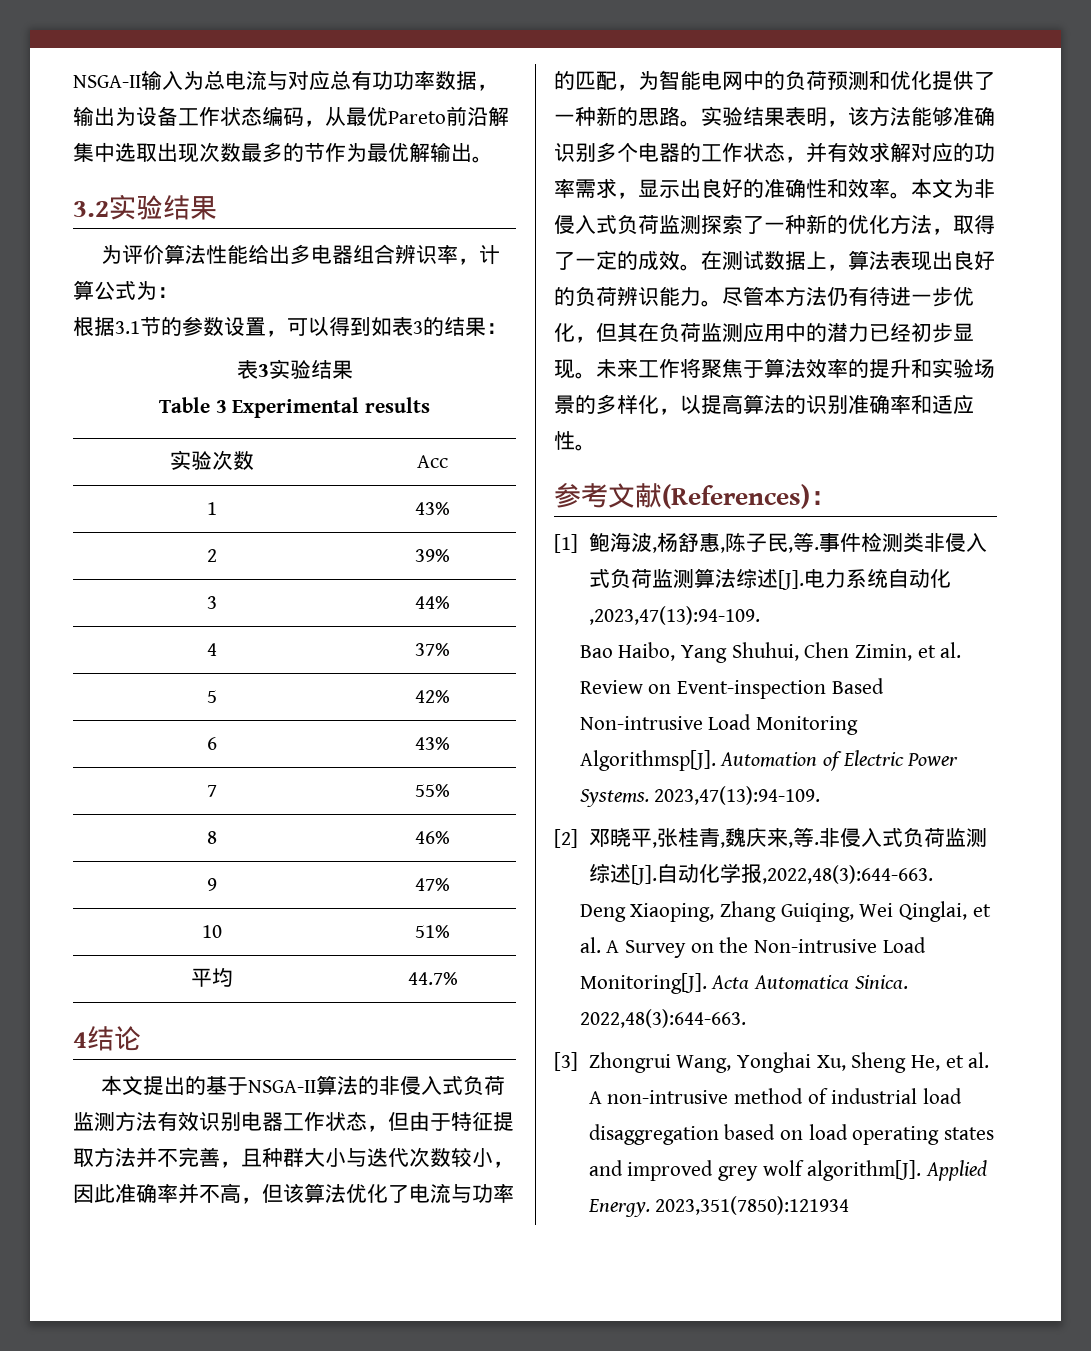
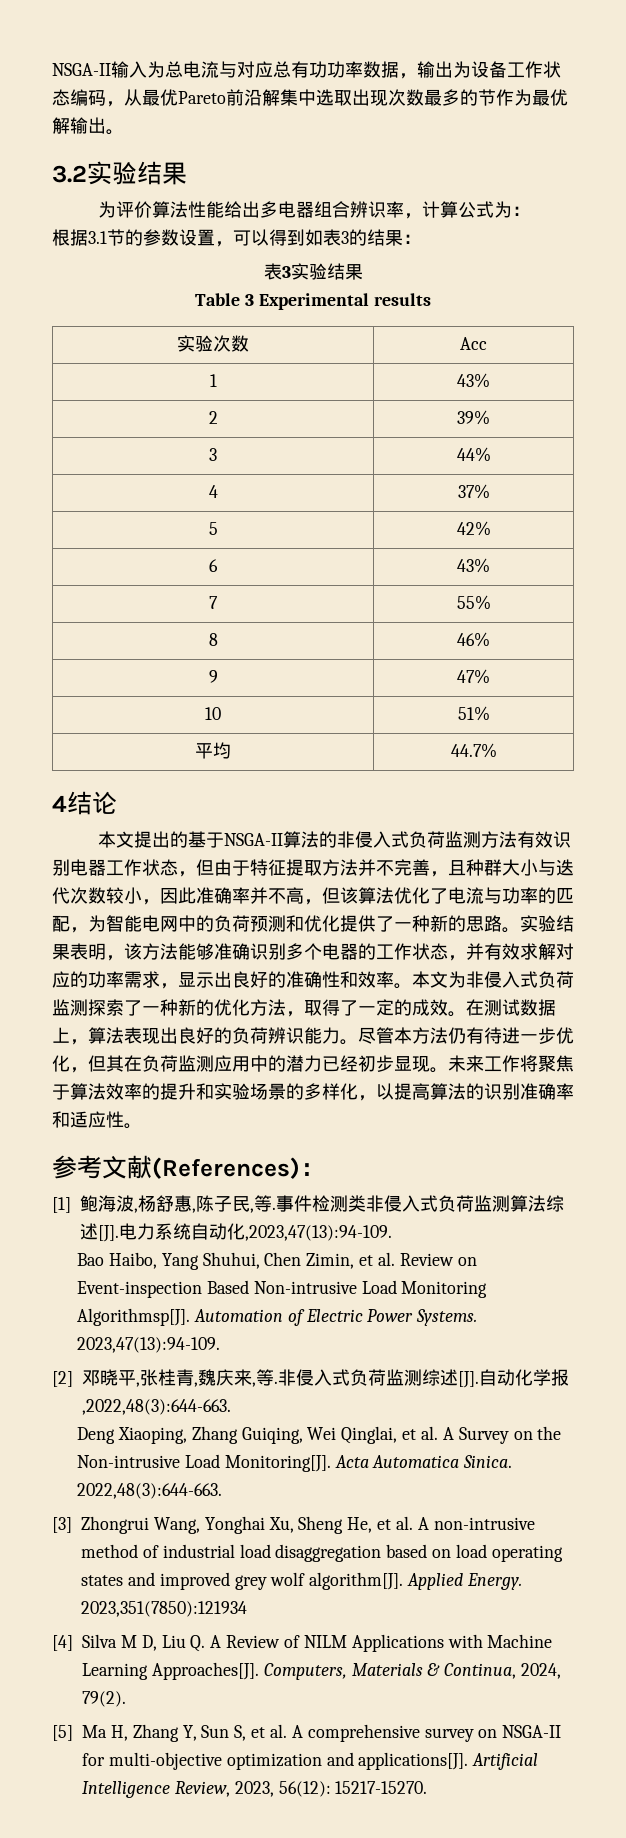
(850, 1205) none -> [52,1634,553,1652] [82,1662,562,1680] [82,1691,126,1707] [52,1724,562,1742] [82,1752,539,1770] [82,1781,428,1798] // [4] Silva M D, Liu Q. A Review of NILM Applications with Machine Learning Approaches[J]. Computers, Materials & Continua, 2024, 79(2). // [5] Ma H, Zhang Y, Sun S, et al. A comprehensive survey on NSGA-II for multi-objective optimization and applications[J]. Artificial Intelligence Review, 2023, 56(12): 15217-15270.

